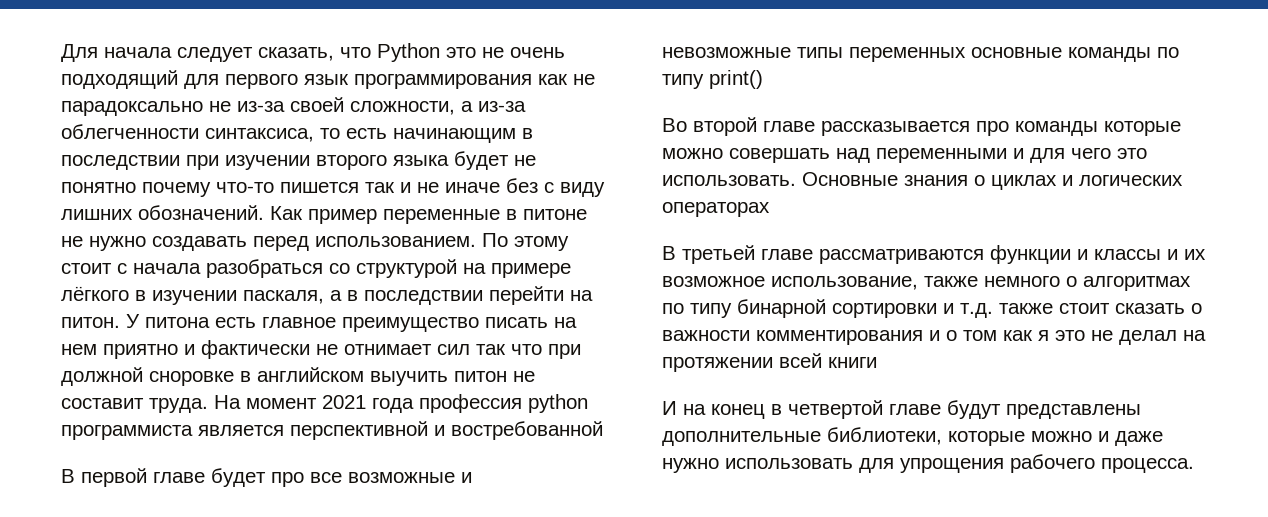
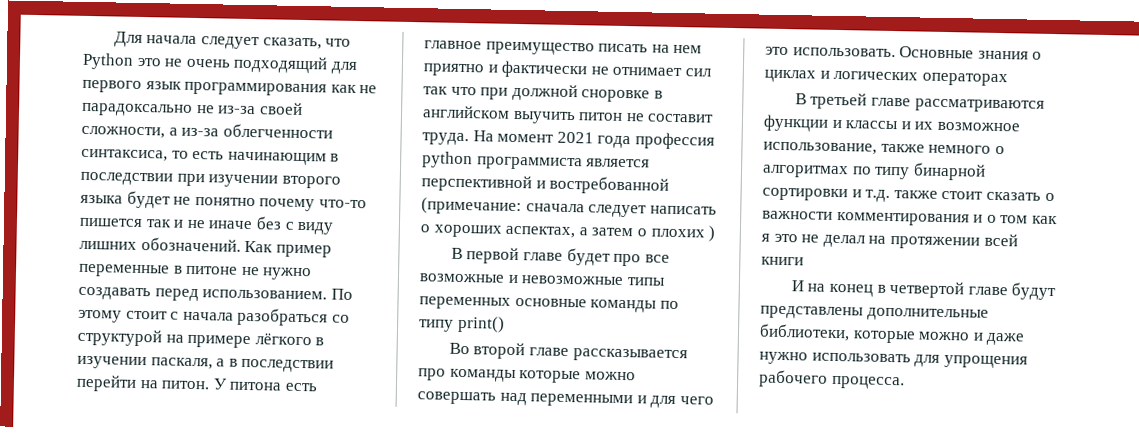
(603, 430) none -> [421,197,717,218] [420,224,716,242] (примечание: сначала следует написать о хороших аспектах, а затем о плохих )

